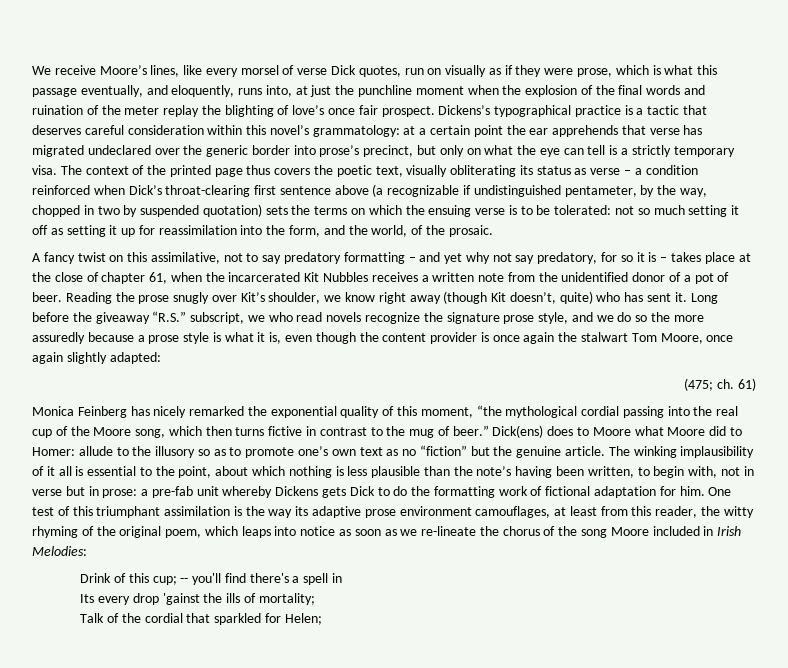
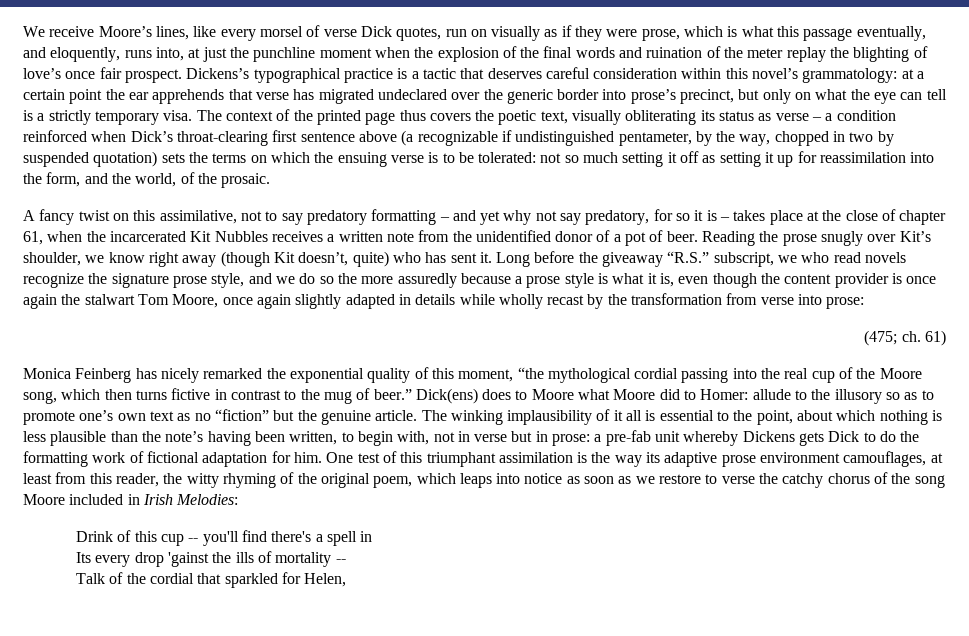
[109,352,161,364] adapted: -> [345,293,865,309] adapted in details while wholly recast by the transformation from verse into prose:
[421,526,499,536] re-lineate the -> [659,473,824,488] restore to verse the catchy
[152,576,177,585] cup; -> [161,534,185,546] cup
[258,593,315,605] mortality; -> [275,552,346,567] mortality --
[284,613,322,625] Helen; -> [304,573,347,587] Helen,

